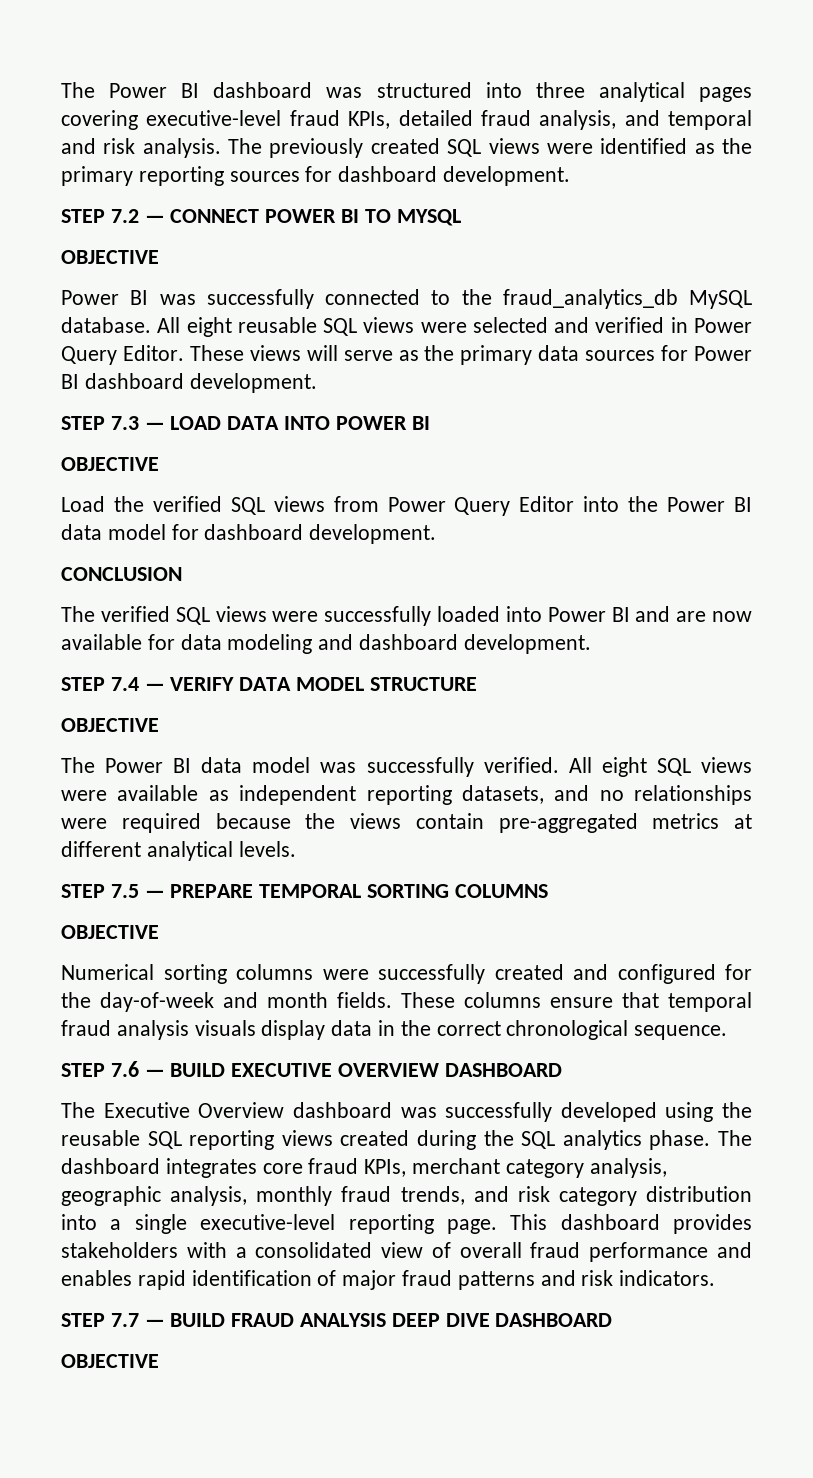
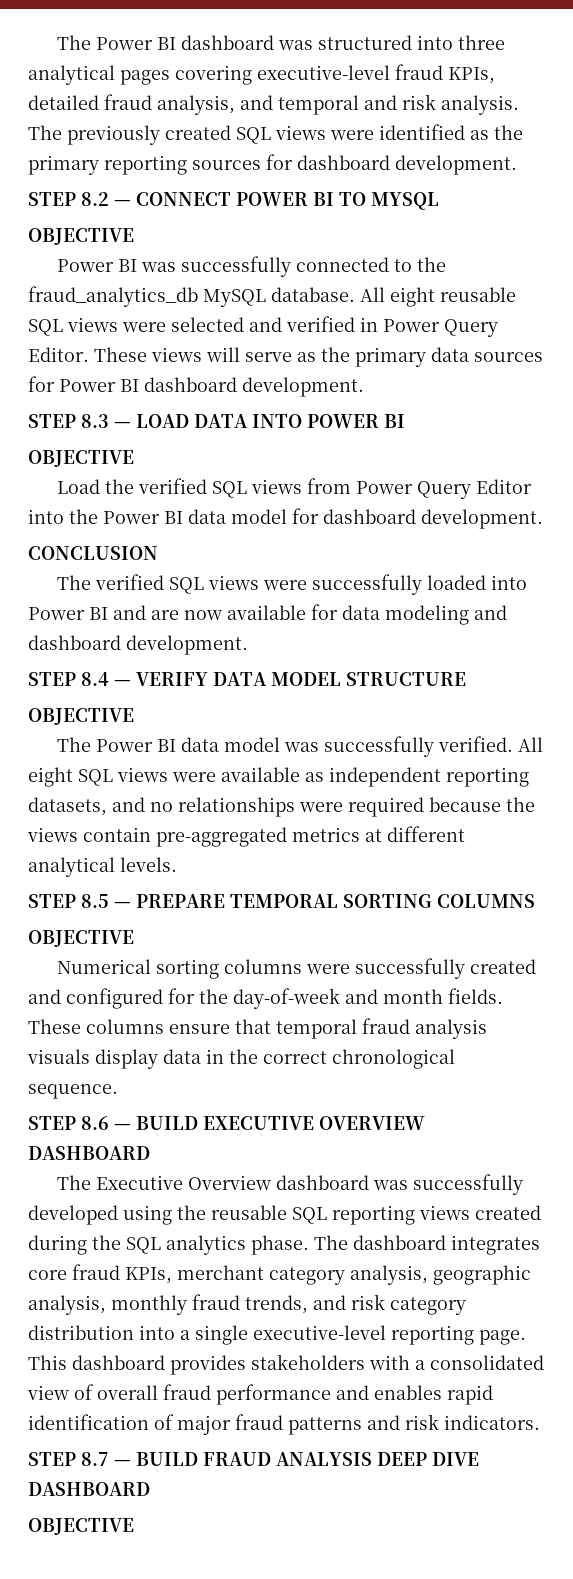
[110,209,139,223] 7.2 -> [81,192,109,206] 8.2
[110,416,139,430] 7.3 -> [81,414,109,428] 8.3
[110,677,139,691] 7.4 -> [81,672,109,686] 8.4
[110,884,139,898] 7.5 -> [81,894,109,908] 8.5
[110,1061,139,1077] 7.6 -> [81,1116,109,1130] 8.6
[110,1313,139,1327] 7.7 -> [81,1452,109,1466] 8.7

